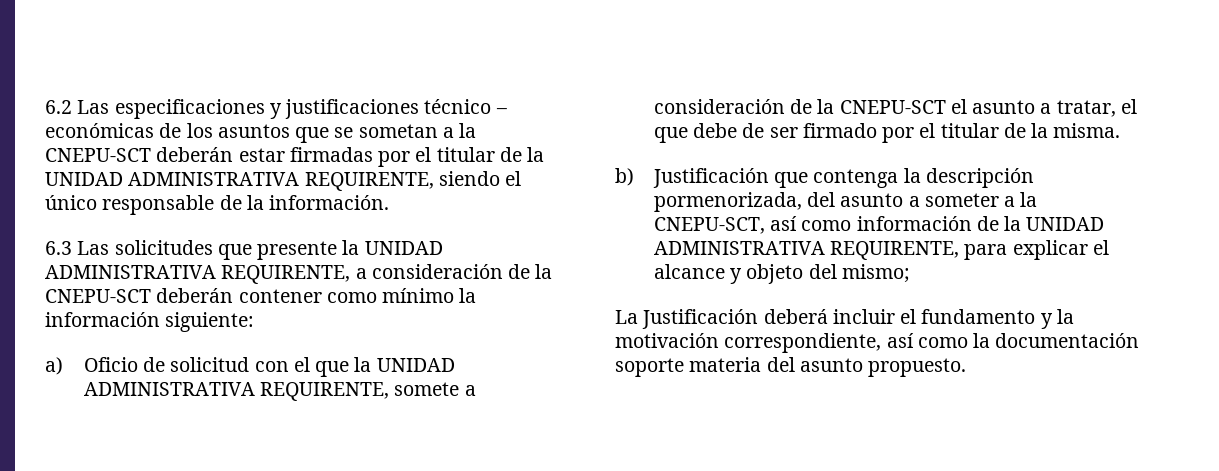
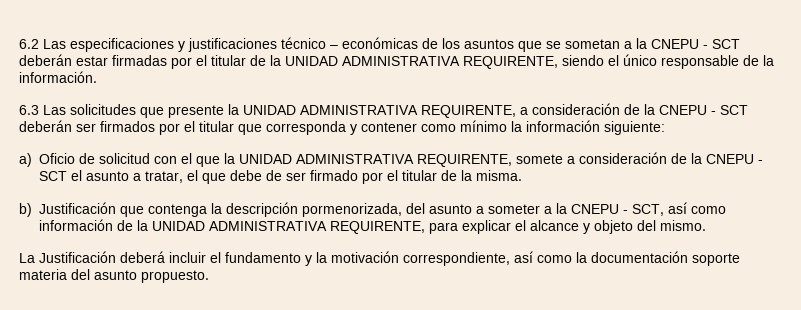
[45,148,151,162] CNEPU-SCT -> [651,39,740,49] CNEPU - SCT
[45,288,234,303] CNEPU-SCT deberán -> [659,105,748,115] [19,120,357,135] CNEPU - SCT deberán ser firmados por el titular que corresponda y
[839,100,946,114] CNEPU-SCT -> [706,154,763,164] [39,171,67,181] CNEPU - SCT
[653,217,765,234] CNEPU-SCT, -> [571,204,664,216] CNEPU - SCT,
[841,264,910,283] mismo; -> [660,220,706,231] mismo.

